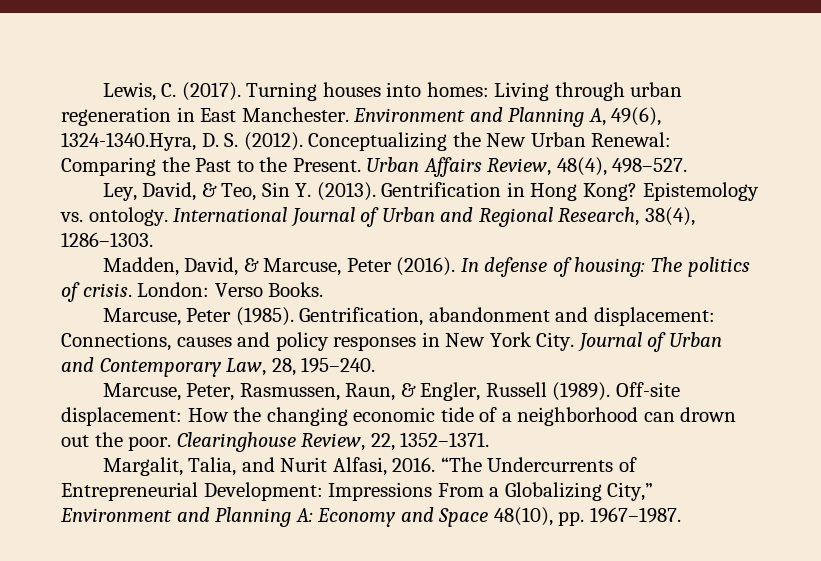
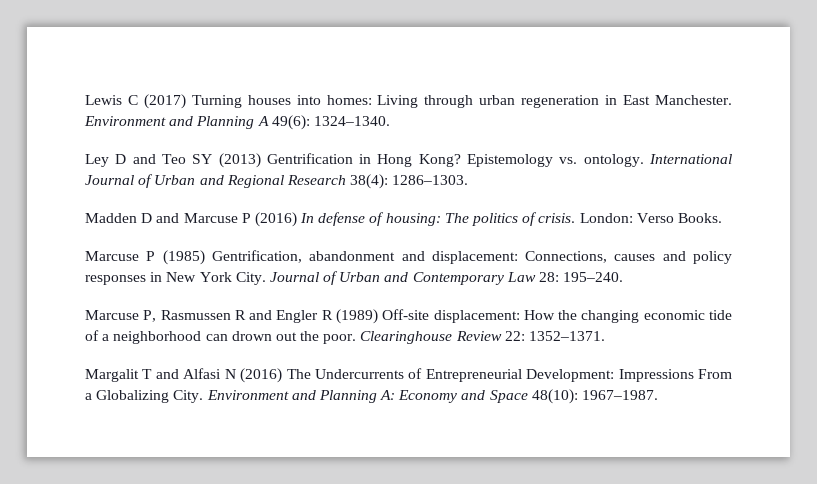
[102,82,241,101] Lewis, C. (2017). -> [85,94,186,109] Lewis C (2017)
[588,107,662,126] [61,132,672,151] [61,157,688,177] [102,182,376,201] A, 49(6), 1324-1340.Hyra, D. S. (2012). Conceptualizing the New Urban Renewal: Comparing the Past to the Present. Urban Affairs Review, 48(4), 498–527. // Ley, David, & Teo, Sin Y. (2013). -> [257,115,390,130] [85,153,261,168] A 49(6): 1324–1340. // Ley D and Teo SY (2013)
[558,207,695,226] Research, 38(4), -> [286,174,389,189] Research 38(4):
[102,257,456,276] Madden, David, & Marcuse, Peter (2016). -> [85,212,297,227] Madden D and Marcuse P (2016)
[102,307,294,326] Marcuse, Peter (1985). -> [85,250,205,265] Marcuse P (1985)
[226,358,296,376] Law, 28, -> [506,272,560,282] Law 28:
[102,382,611,401] Marcuse, Peter, Rasmussen, Raun, & Engler, Russell (1989). -> [85,309,378,324] Marcuse P, Rasmussen R and Engler R (1989)
[301,433,395,451] Review, 22, -> [455,331,525,341] Review 22:
[102,457,482,476] Margalit, Talia, and Nurit Alfasi, 2016. “The -> [85,368,311,383] Margalit T and Alfasi N (2016) The
[607,482,654,501] City,” -> [173,390,204,403] City.
[493,507,585,526] 48(10), pp. -> [531,389,578,404] 48(10):

